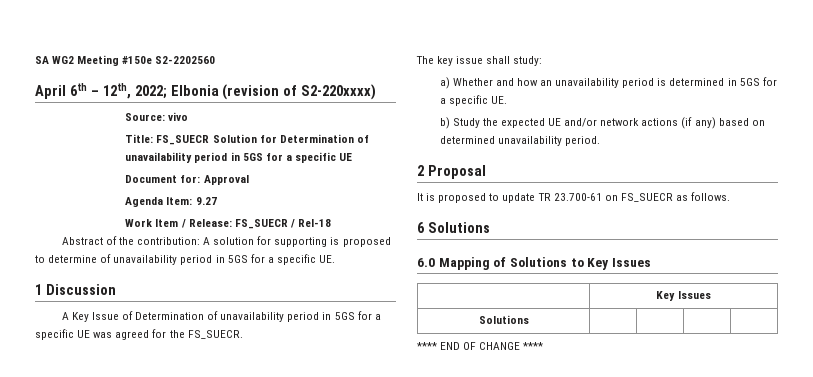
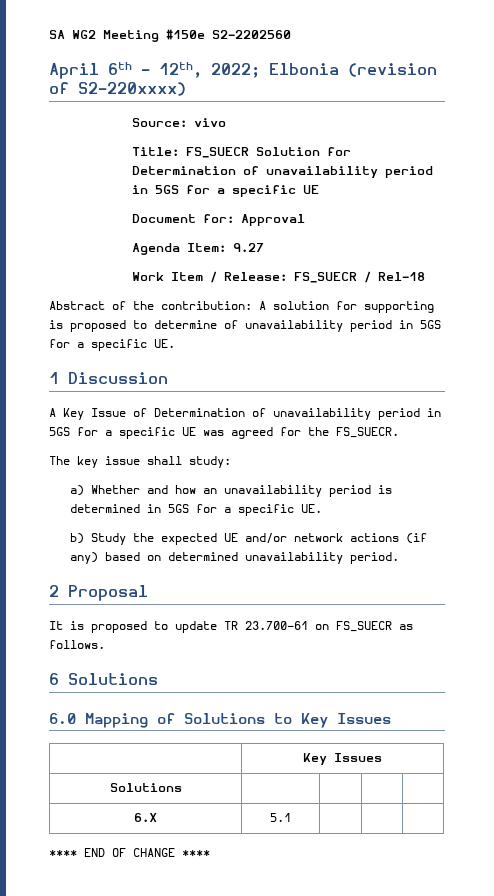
(529, 319) none -> [134,813,157,822] [270,813,291,822] // 6.X | 5.1 | | |

